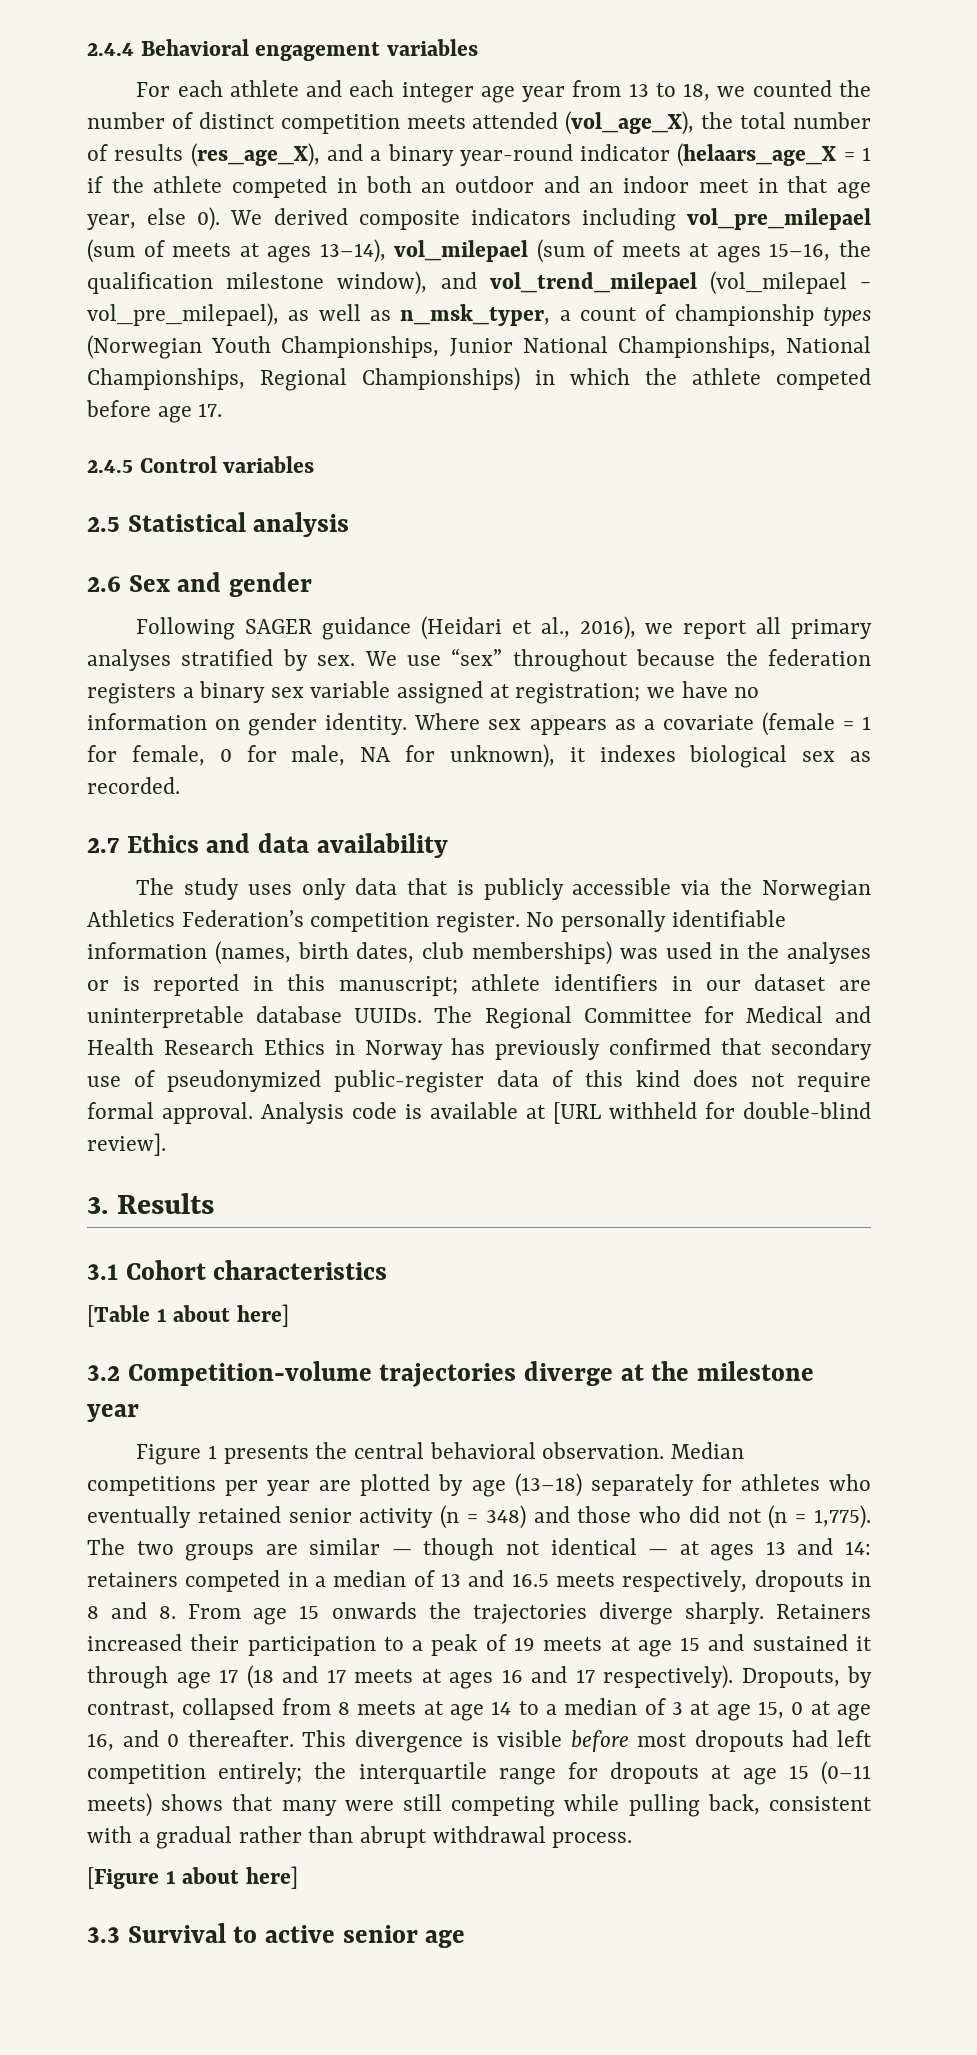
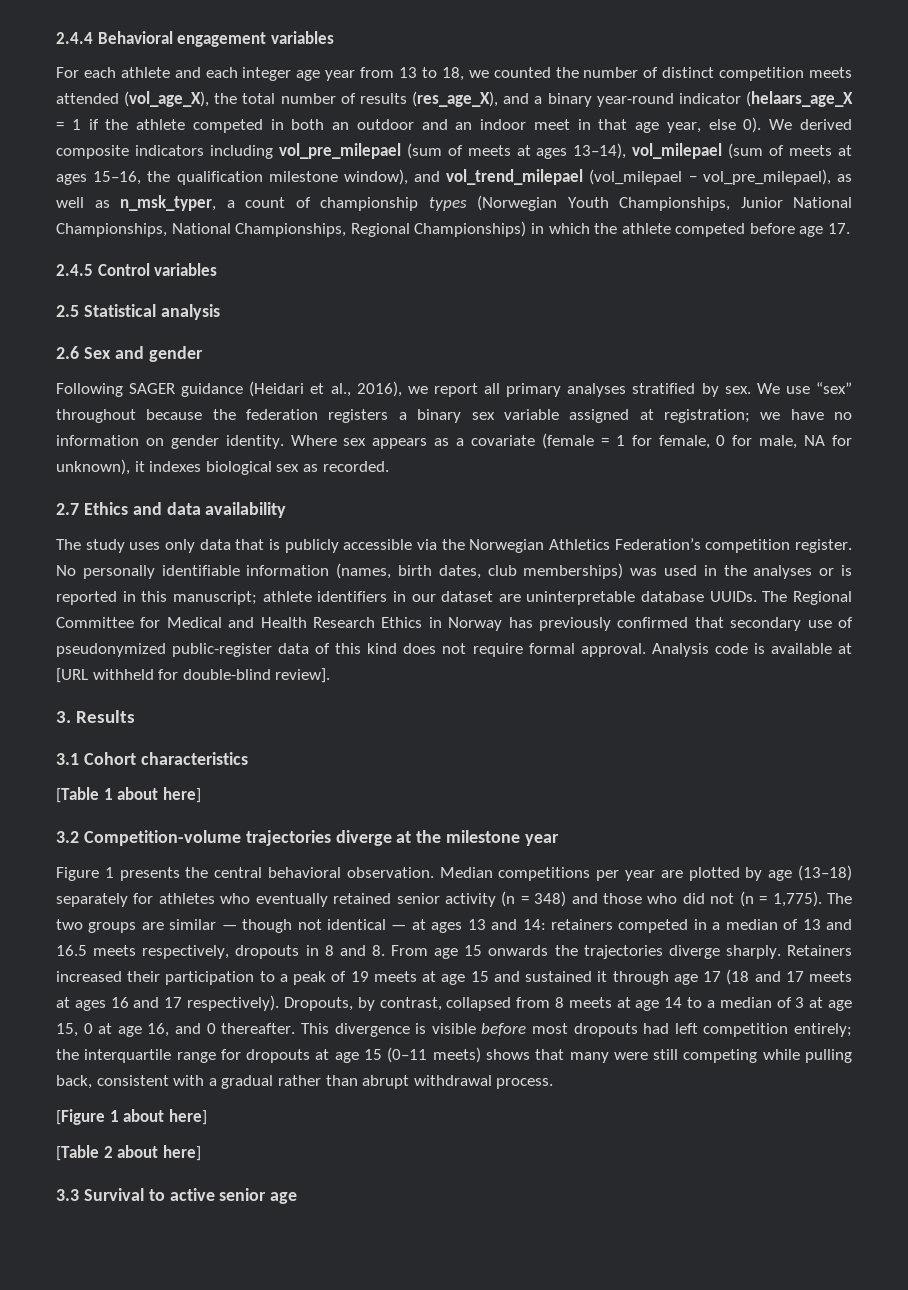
(298, 1877) none -> [56,1145,201,1161] // [Table 2 about here]

